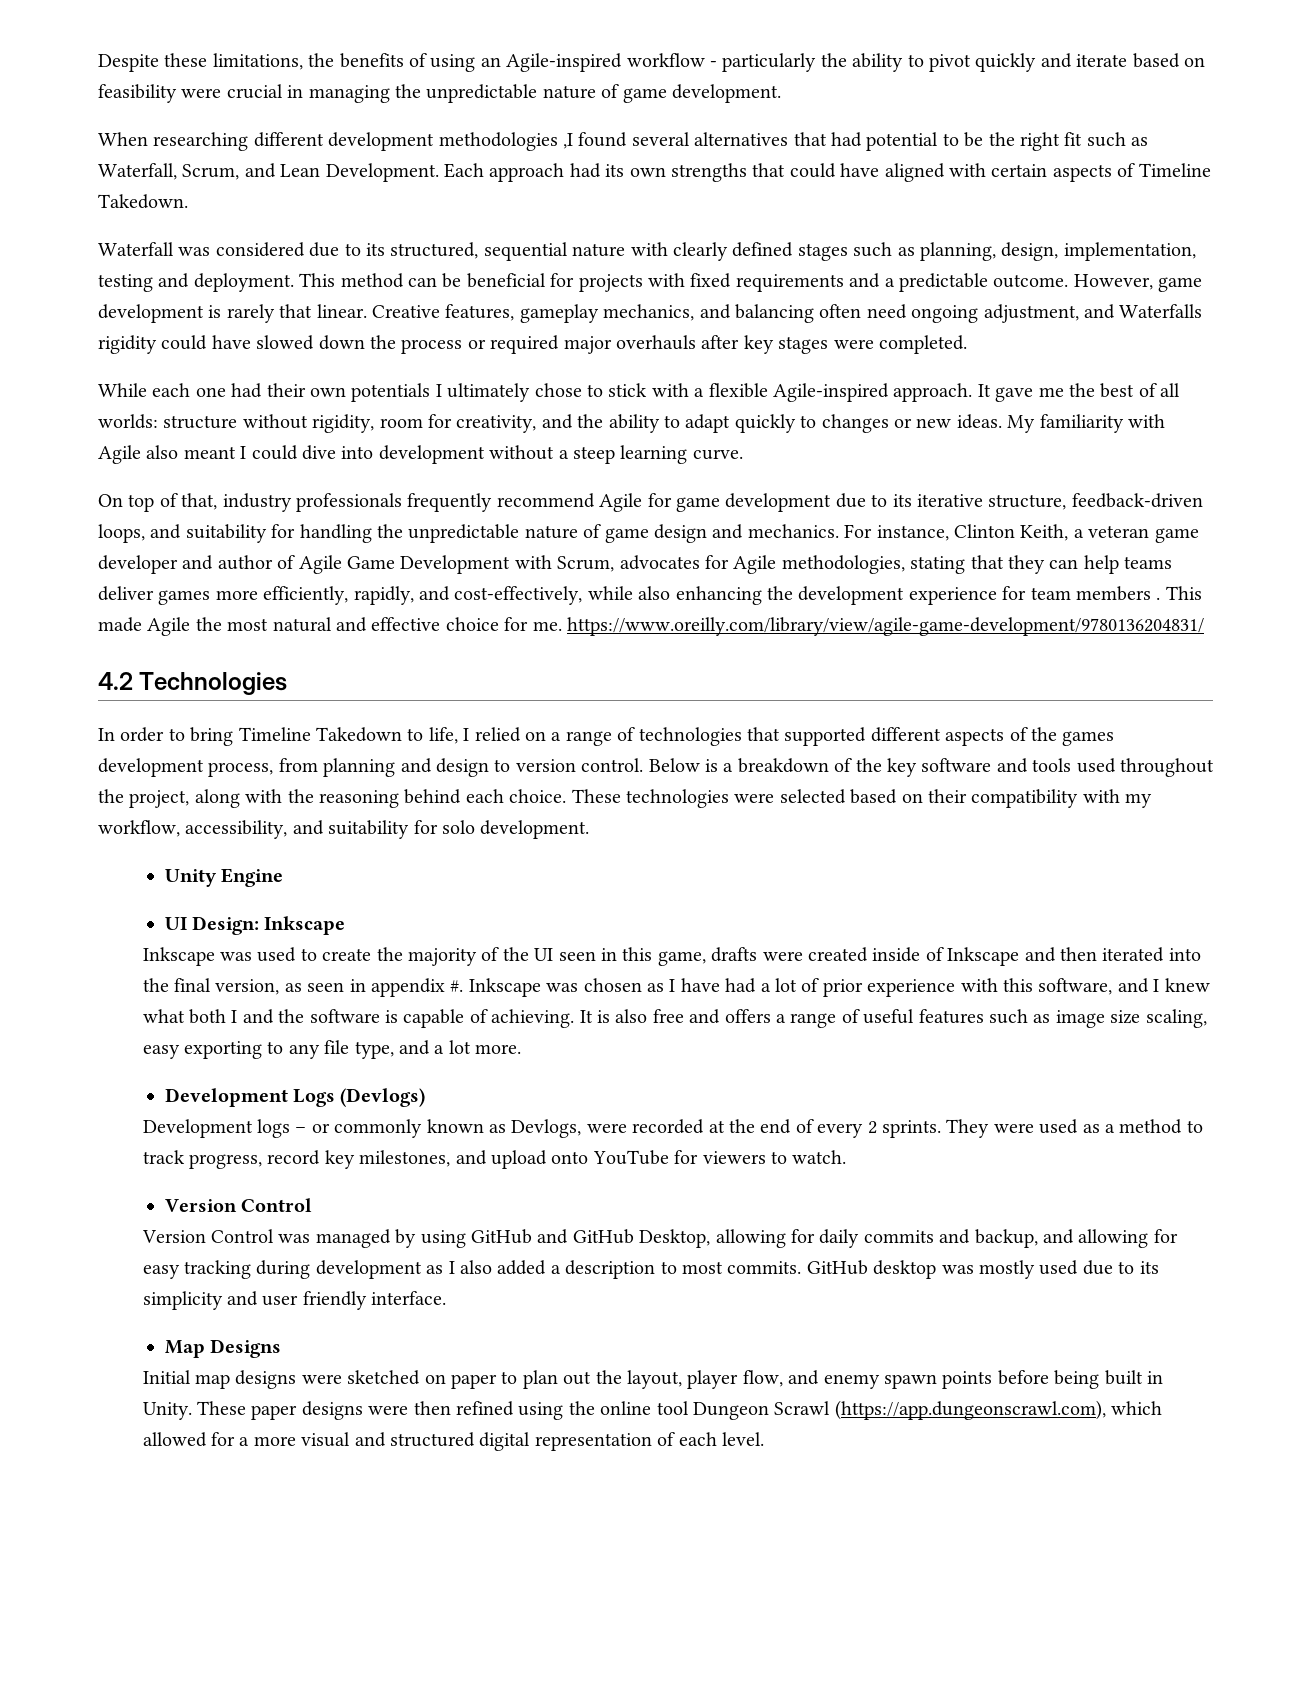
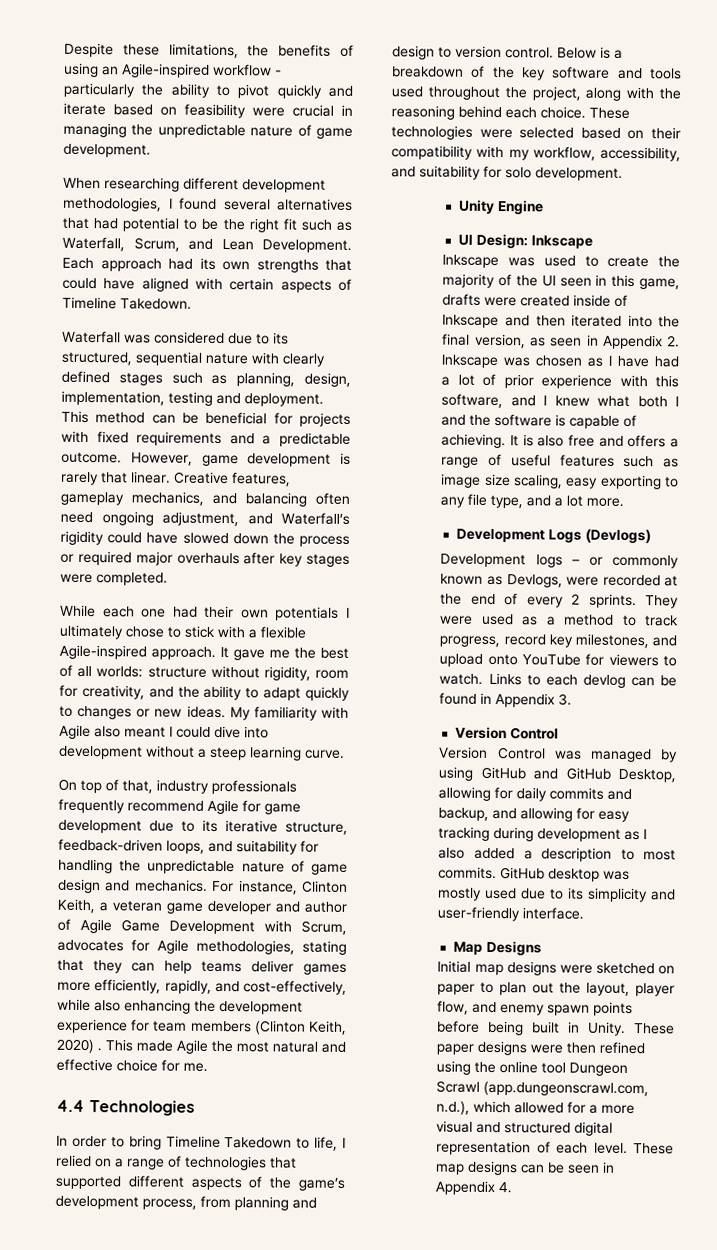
[438,132,573,151] methodologies ,I -> [63,196,173,212] methodologies, I
[1119,304,1203,318] Waterfalls -> [281,512,350,525] Waterfall’s
(1151, 593) none -> [253,1020,347,1035] [56,1038,94,1054] (Clinton Keith, 2020)
[566,617,1204,636] [98,672,133,690] https://www.oreilly.com/library/view/agile-game-development/9780136204831/ // 4.2 -> [56,1099,85,1113] // 4.4
[1062,731,1115,746] games -> [298,1177,345,1191] game’s
[371,978,464,997] appendix #. -> [602,334,680,350] Appendix 2.
(847, 1157) none -> [488,672,677,688] [439,692,573,708] Links to each devlog can be found in Appendix 3.
[262,1291,367,1310] user friendly -> [437,906,521,922] user-friendly
[834,1400,1106,1420] (https://app.dungeonscrawl.com), -> [483,1080,650,1097] [436,1100,471,1115] (app.dungeonscrawl.com, n.d.),
(765, 1439) none -> [633,1143,674,1155] [435,1160,616,1176] [435,1180,513,1196] These map designs can be seen in Appendix 4.

